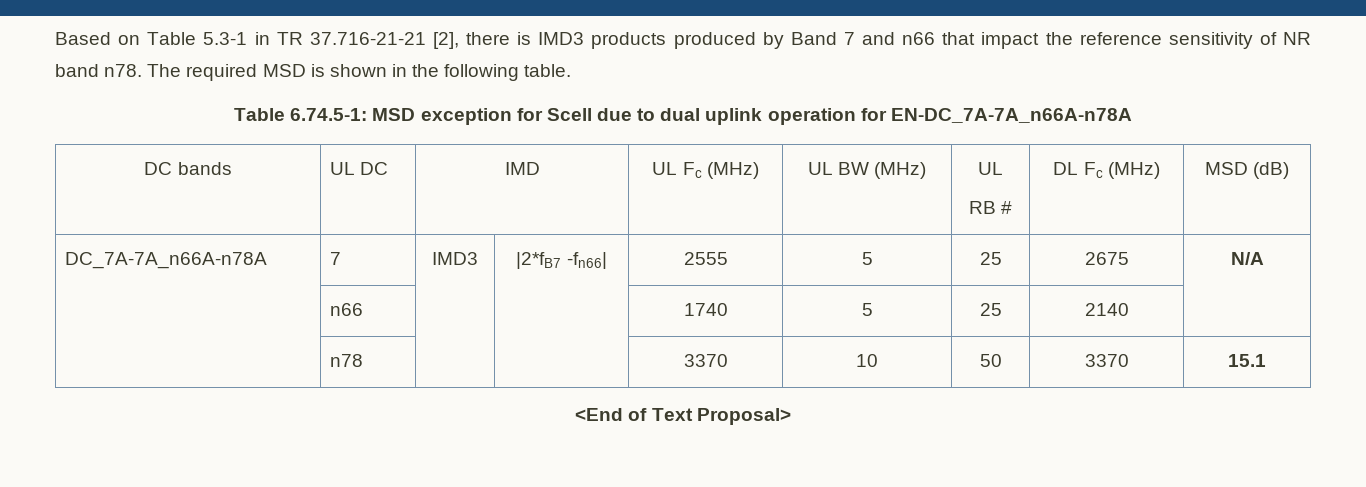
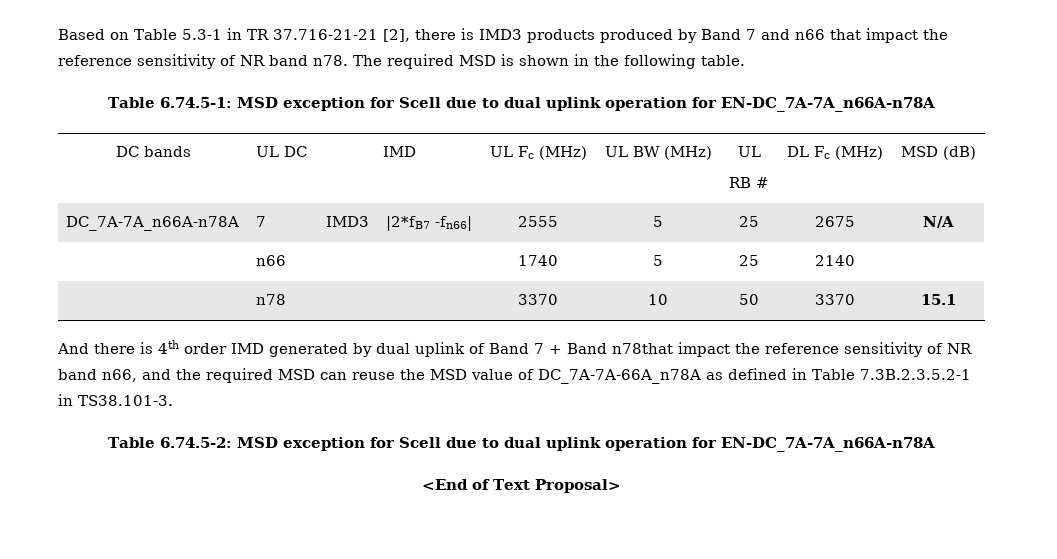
(1266, 360) none -> [57,340,972,357] [58,368,971,384] [58,394,173,406] [108,437,935,452] // And there is 4th order IMD generated by dual uplink of Band 7 + Band n78that impact the reference sensitivity of NR band n66, and the required MSD can reuse the MSD value of DC_7A-7A-66A_n78A as defined in Table 7.3B.2.3.5.2-1 in TS38.101-3. // Table 6.74.5-2: MSD exception for Scell due to dual uplink operation for EN-DC_7A-7A_n66A-n78A

